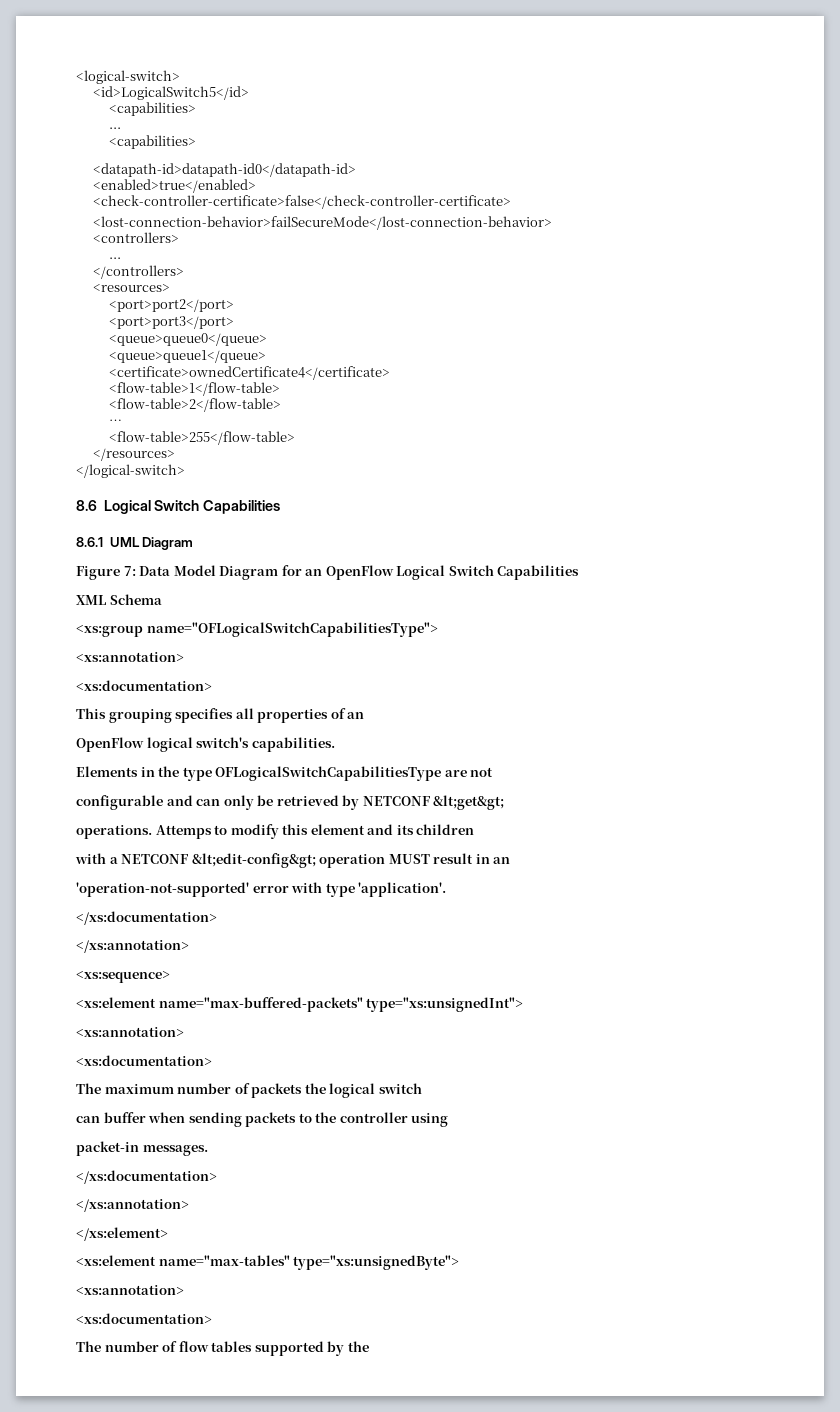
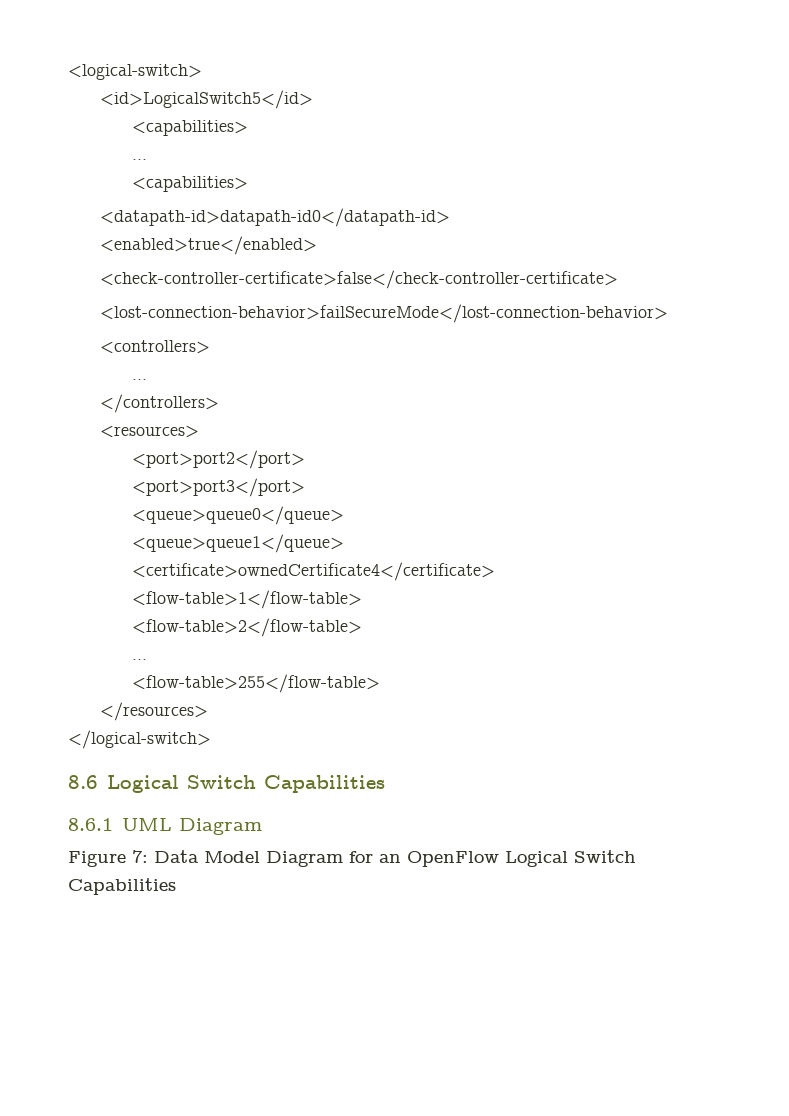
[76,594,162,605] [76,622,438,637] [76,652,184,662] [76,680,212,691] [76,708,365,723] [76,737,335,752] [76,766,494,781] [76,795,505,810] [76,824,475,839] [75,853,511,868] [76,882,447,897] [76,911,217,925] [76,940,189,953] [76,971,170,983] [76,997,524,1012] [76,1027,184,1037] [76,1055,212,1066] [76,1083,422,1098] [76,1112,449,1127] [76,1141,208,1156] [76,1170,217,1184] [76,1199,189,1212] [76,1227,168,1241] [76,1255,460,1270] [76,1285,184,1295] [76,1313,212,1324] [76,1341,369,1356] // XML Schema // <xs:group name="OFLogicalSwitchCapabilitiesType"> // <xs:annotation> // <xs:documentation> // This grouping specifies all properties of an // OpenFlow logical switch's capabilities. // Elements in the type OFLogicalSwitchCapabilitiesType are not // configurable and can only be retrieved by NETCONF &lt;get&gt; // operations. Attemps to modify this element and its children // with a NETCONF &lt;edit-config&gt; operation MUST result in an // 'operation-not-supported' error with type 'application'. // </xs:documentation> // </xs:annotation> // <xs:sequence> // <xs:element name="max-buffered-packets" type="xs:unsignedInt"> // <xs:annotation> // <xs:documentation> // The maximum number of packets the logical switch // can buffer when sending packets to the controller using // packet-in messages. // </xs:documentation> // </xs:annotation> // </xs:element> // <xs:element name="max-tables" type="xs:unsignedByte"> // <xs:annotation> // <xs:documentation> // The number of flow tables supported by the -> (176, 886) none

